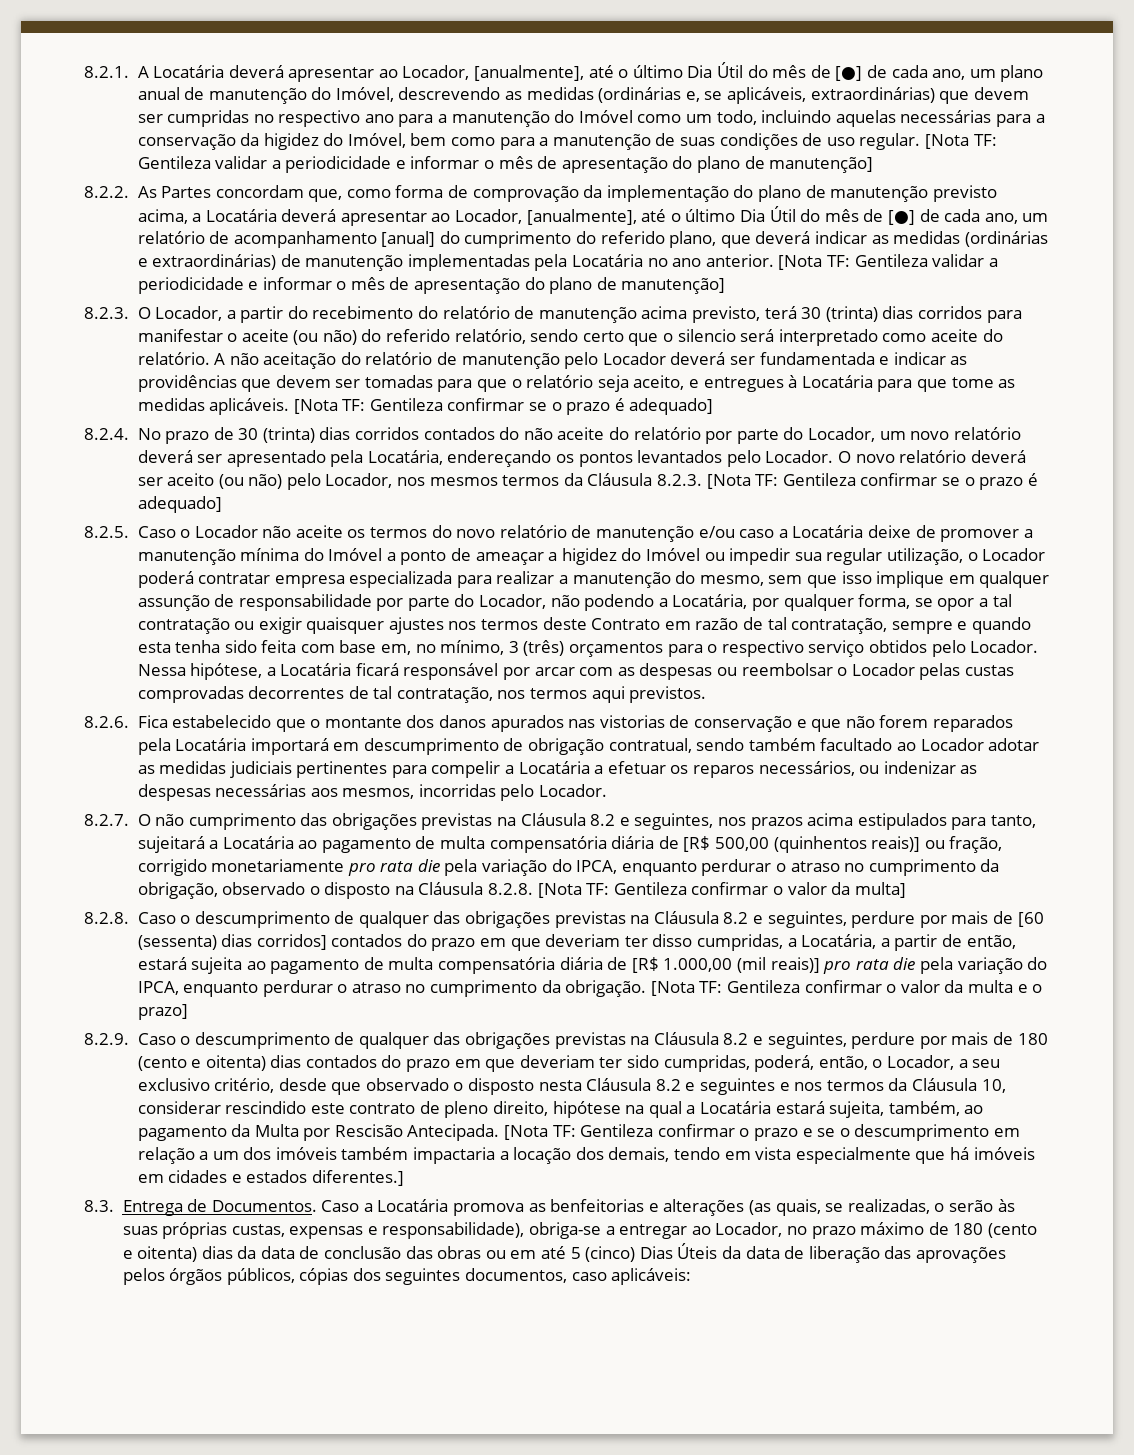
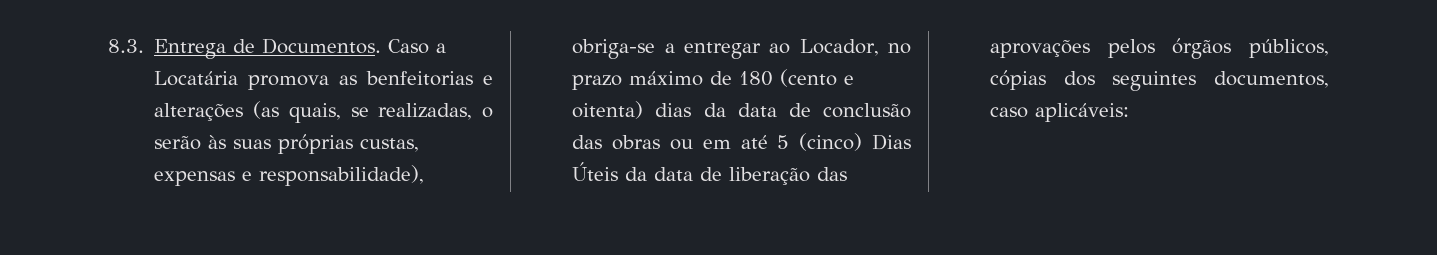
[84,62,1044,82] [137,87,1029,104] [137,110,1045,127] [137,133,997,150] [137,156,874,173] [84,185,997,202] [137,206,1049,226] [137,231,1048,248] [137,254,998,271] [137,277,726,294] [84,306,1022,323] [137,329,1003,346] [137,352,968,369] [137,375,1016,392] [137,398,714,415] [84,427,1021,444] [137,450,1026,467] [137,473,1038,490] [137,496,222,513] [84,525,1033,542] [137,548,1046,565] [137,571,1050,588] [137,594,1012,611] [137,617,1031,634] [137,640,1039,657] [137,663,1014,680] [137,686,707,703] [84,715,1013,732] [137,738,1040,755] [137,761,978,778] [137,784,608,801] [84,813,1036,830] [137,836,1003,853] [137,859,1000,876] [137,882,906,899] [84,911,1044,928] [137,934,1016,951] [137,957,1048,974] [137,980,1043,997] [137,1004,188,1020] [84,1032,1048,1049] [137,1055,1001,1072] [137,1078,1006,1095] [137,1101,984,1118] [137,1124,1020,1141] [137,1147,1035,1164] [137,1170,404,1186] 8.2.1. A Locatária deverá apresentar ao Locador, [anualmente], até o último Dia Útil do mês de [●] de cada ano, um plano anual de manutenção do Imóvel, descrevendo as medidas (ordinárias e, se aplicáveis, extraordinárias) que devem ser cumpridas no respectivo ano para a manutenção do Imóvel como um todo, incluindo aquelas necessárias para a conservação da higidez do Imóvel, bem como para a manutenção de suas condições de uso regular. [Nota TF: Gentileza validar a periodicidade e informar o mês de apresentação do plano de manutenção] // 8.2.2. As Partes concordam que, como forma de comprovação da implementação do plano de manutenção previsto acima, a Locatária deverá apresentar ao Locador, [anualmente], até o último Dia Útil do mês de [●] de cada ano, um relatório de acompanhamento [anual] do cumprimento do referido plano, que deverá indicar as medidas (ordinárias e extraordinárias) de manutenção implementadas pela Locatária no ano anterior. [Nota TF: Gentileza validar a periodicidade e informar o mês de apresentação do plano de manutenção] // 8.2.3. O Locador, a partir do recebimento do relatório de manutenção acima previsto, terá 30 (trinta) dias corridos para manifestar o aceite (ou não) do referido relatório, sendo certo que o silencio será interpretado como aceite do relatório. A não aceitação do relatório de manutenção pelo Locador deverá ser fundamentada e indicar as providências que devem ser tomadas para que o relatório seja aceito, e entregues à Locatária para que tome as medidas aplicáveis. [Nota TF: Gentileza confirmar se o prazo é adequado] // 8.2.4. No prazo de 30 (trinta) dias corridos contados do não aceite do relatório por parte do Locador, um novo relatório deverá ser apresentado pela Locatária, endereçando os pontos levantados pelo Locador. O novo relatório deverá ser aceito (ou não) pelo Locador, nos mesmos termos da Cláusula 8.2.3. [Nota TF: Gentileza confirmar se o prazo é adequado] // 8.2.5. Caso o Locador não aceite os termos do novo relatório de manutenção e/ou caso a Locatária deixe de promover a manutenção mínima do Imóvel a ponto de ameaçar a higidez do Imóvel ou impedir sua regular utilização, o Locador poderá contratar empresa especializada para realizar a manutenção do mesmo, sem que isso implique em qualquer assunção de responsabilidade por parte do Locador, não podendo a Locatária, por qualquer forma, se opor a tal contratação ou exigir quaisquer ajustes nos termos deste Contrato em razão de tal contratação, sempre e quando esta tenha sido feita com base em, no mínimo, 3 (três) orçamentos para o respectivo serviço obtidos pelo Locador. Nessa hipótese, a Locatária ficará responsável por arcar com as despesas ou reembolsar o Locador pelas custas comprovadas decorrentes de tal contratação, nos termos aqui previstos. // 8.2.6. Fica estabelecido que o montante dos danos apurados nas vistorias de conservação e que não forem reparados pela Locatária importará em descumprimento de obrigação contratual, sendo também facultado ao Locador adotar as medidas judiciais pertinentes para compelir a Locatária a efetuar os reparos necessários, ou indenizar as despesas necessárias aos mesmos, incorridas pelo Locador. // 8.2.7. O não cumprimento das obrigações previstas na Cláusula 8.2 e seguintes, nos prazos acima estipulados para tanto, sujeitará a Locatária ao pagamento de multa compensatória diária de [R$ 500,00 (quinhentos reais)] ou fração, corrigido monetariamente pro rata die pela variação do IPCA, enquanto perdurar o atraso no cumprimento da obrigação, observado o disposto na Cláusula 8.2.8. [Nota TF: Gentileza confirmar o valor da multa] // 8.2.8. Caso o descumprimento de qualquer das obrigações previstas na Cláusula 8.2 e seguintes, perdure por mais de [60 (sessenta) dias corridos] contados do prazo em que deveriam ter disso cumpridas, a Locatária, a partir de então, estará sujeita ao pagamento de multa compensatória diária de [R$ 1.000,00 (mil reais)] pro rata die pela variação do IPCA, enquanto perdurar o atraso no cumprimento da obrigação. [Nota TF: Gentileza confirmar o valor da multa e o prazo] // 8.2.9. Caso o descumprimento de qualquer das obrigações previstas na Cláusula 8.2 e seguintes, perdure por mais de 180 (cento e oitenta) dias contados do prazo em que deveriam ter sido cumpridas, poderá, então, o Locador, a seu exclusivo critério, desde que observado o disposto nesta Cláusula 8.2 e seguintes e nos termos da Cláusula 10, considerar rescindido este contrato de pleno direito, hipótese na qual a Locatária estará sujeita, também, ao pagamento da Multa por Rescisão Antecipada. [Nota TF: Gentileza confirmar o prazo e se o descumprimento em relação a um dos imóveis também impactaria a locação dos demais, tendo em vista especialmente que há imóveis em cidades e estados diferentes.] // -> (108, 46) none

